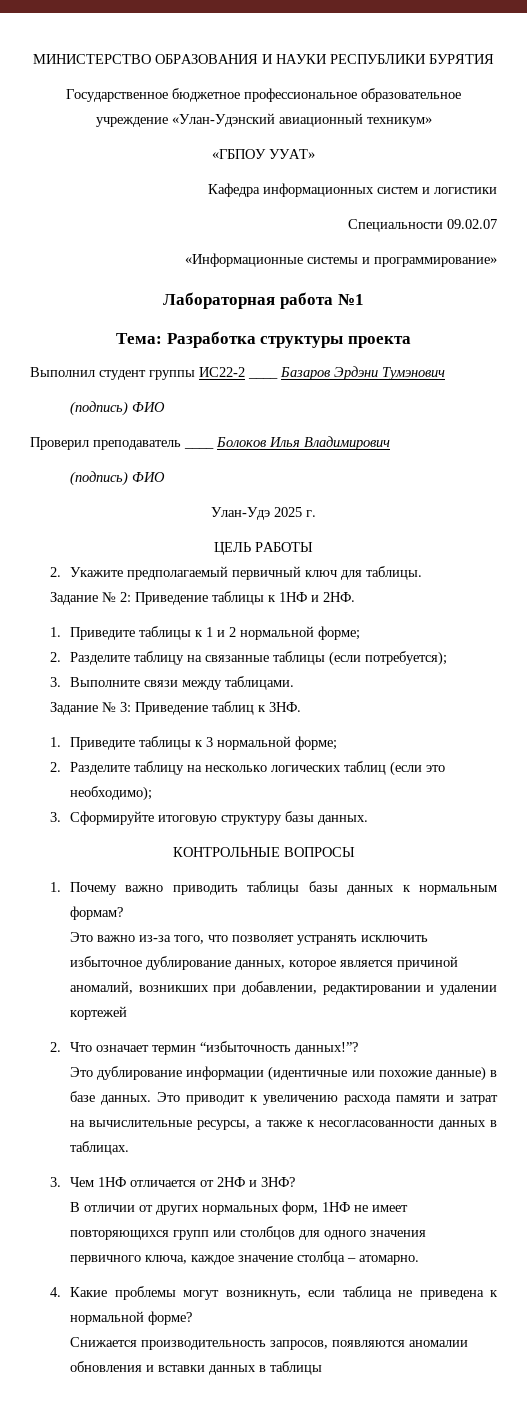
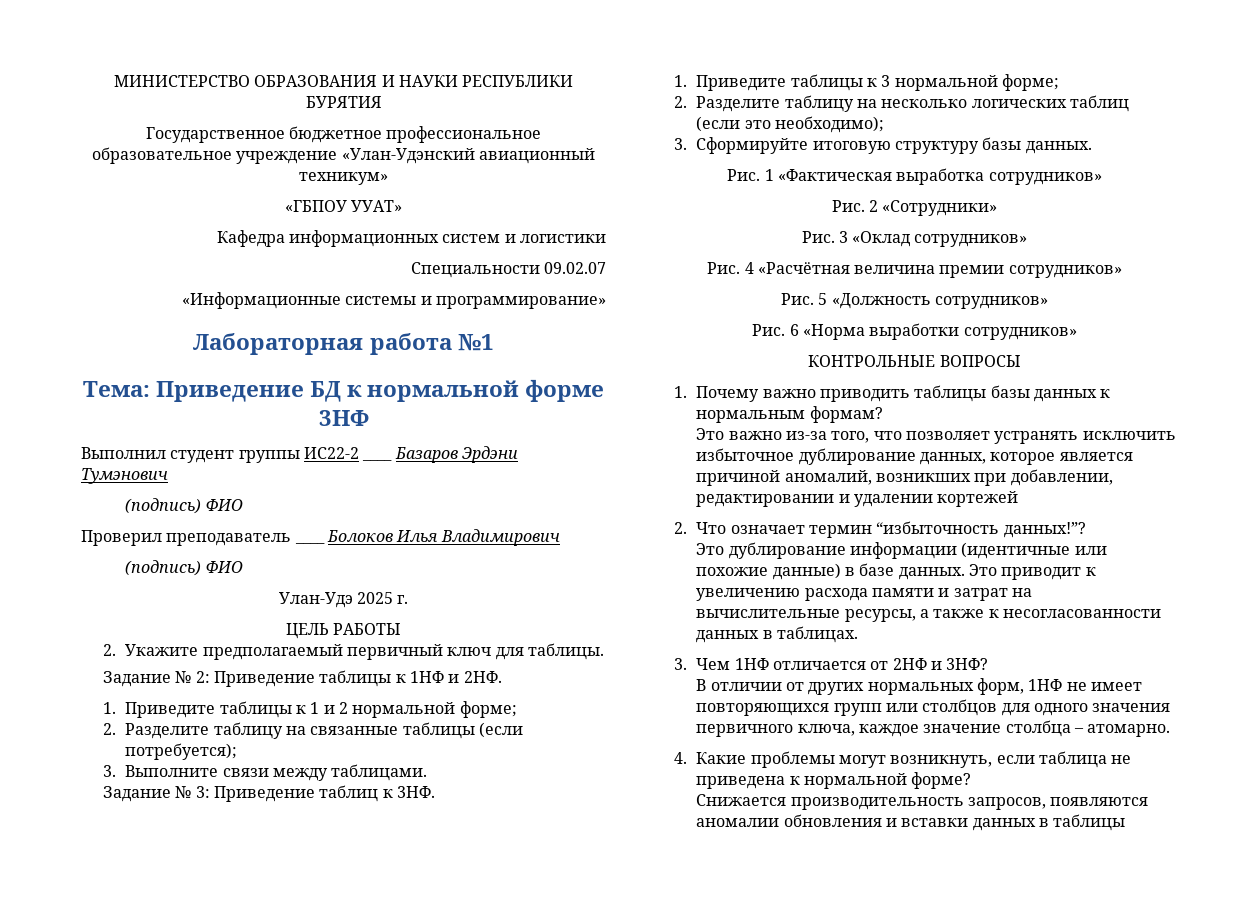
[166,331,411,348] Разработка структуры проекта -> [155,379,605,402] [318,410,369,426] Приведение БД к нормальной форме 3НФ
(369, 820) none -> [727,168,1102,185] [831,200,998,216] [801,231,1028,247] [707,262,1122,278] [781,293,1048,309] [752,323,1077,340] // Рис. 1 «Фактическая выработка сотрудников» // Рис. 2 «Сотрудники» // Рис. 3 «Оклад сотрудников» // Рис. 4 «Расчётная величина премии сотрудников» // Рис. 5 «Должность сотрудников» // Рис. 6 «Норма выработки сотрудников»

